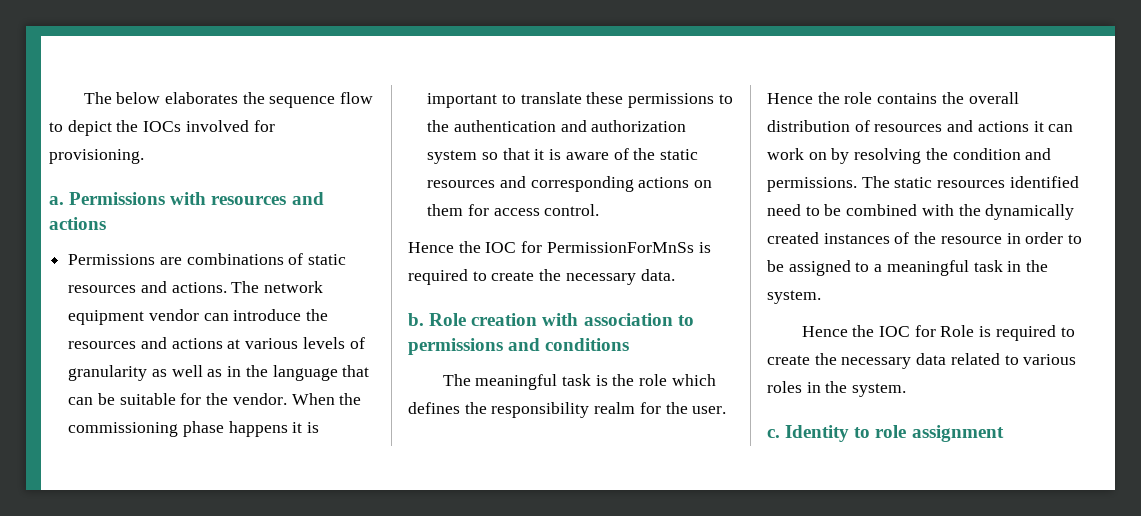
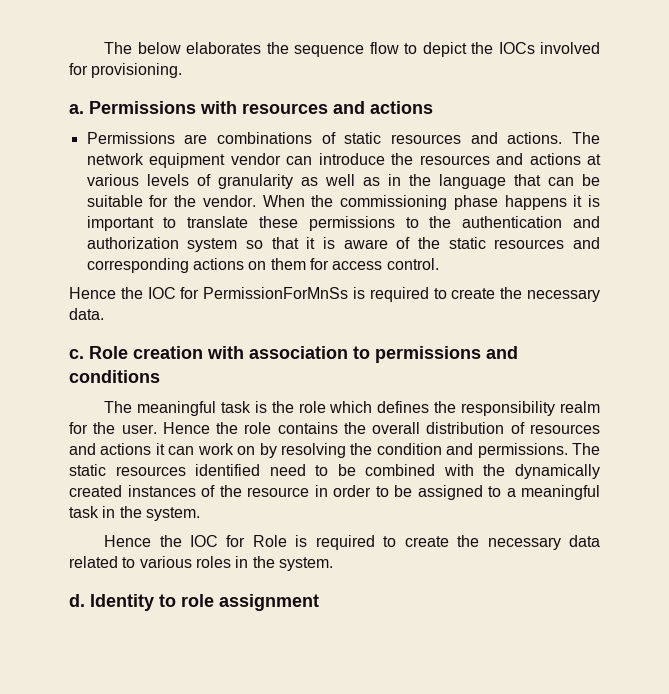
[408,313,424,326] b. -> [69,349,84,359] c.
[767,429,780,438] c. -> [69,594,85,607] d.

